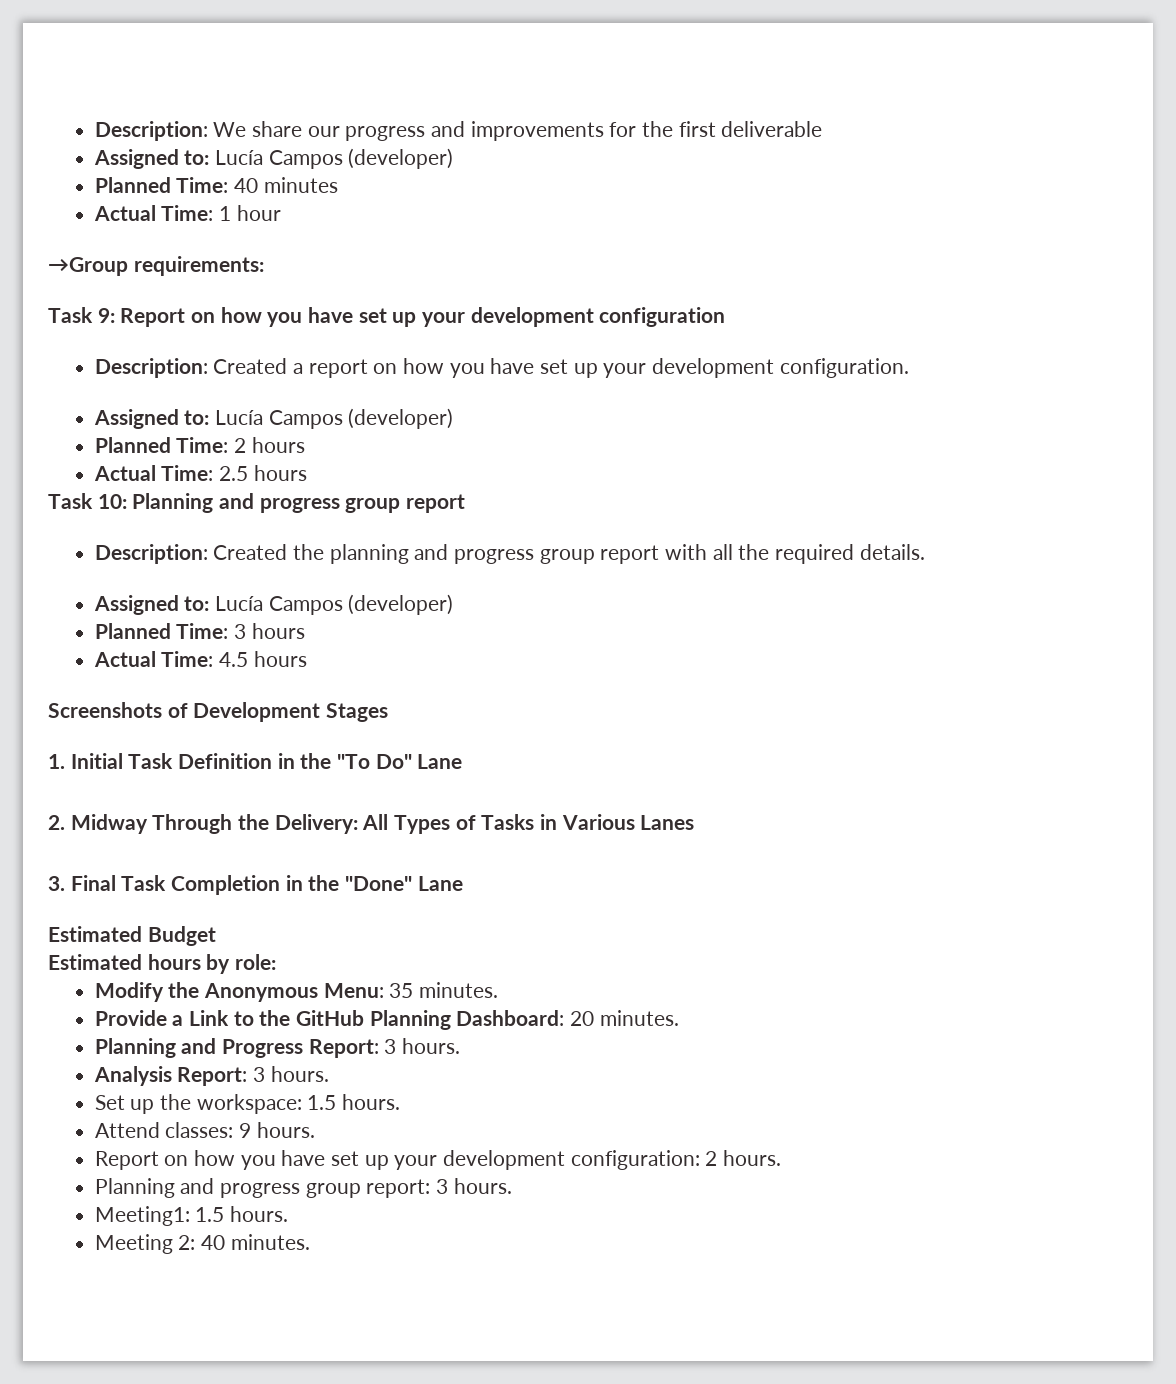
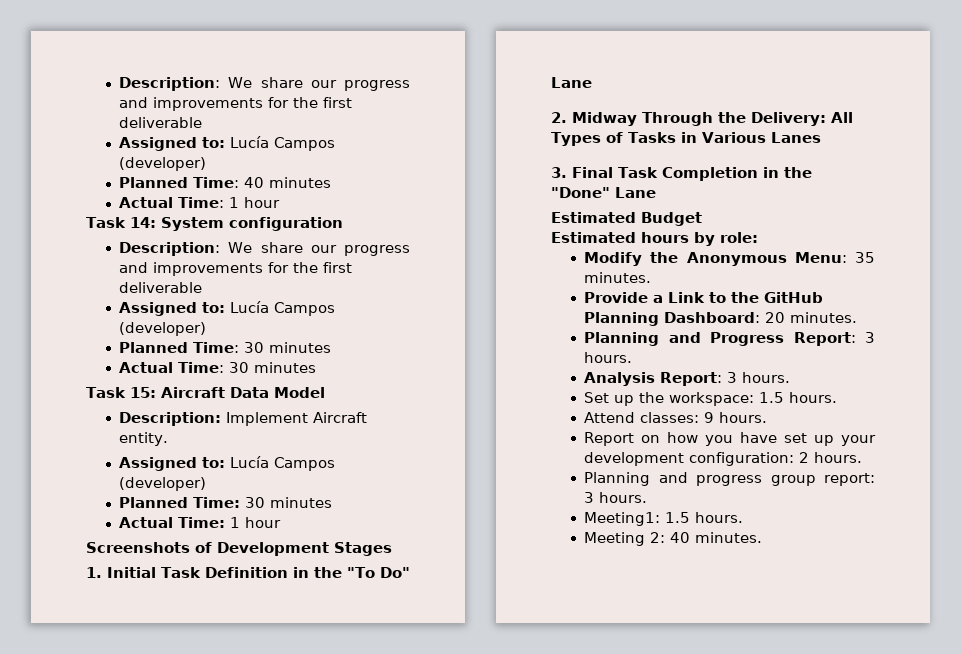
[48,256,264,276] [48,307,726,327] [94,358,909,378] [93,408,454,429] [94,437,305,453] [93,465,307,481] [48,493,466,513] [94,544,925,564] [93,594,454,615] [94,623,305,639] [93,651,307,667] // →Group requirements: // Task 9: Report on how you have set up your development configuration // Description: Created a report on how you have set up your development configuration. // Assigned to: Lucía Campos (developer) // Planned Time: 2 hours // Actual Time: 2.5 hours // Task 10: Planning and progress group report // Description: Created the planning and progress group report with all the required details. // Assigned to: Lucía Campos (developer) // Planned Time: 3 hours // Actual Time: 4.5 hours -> [86,217,343,231] [119,242,410,256] [119,262,353,276] [119,282,203,293] [119,301,336,316] [119,322,207,336] [119,342,332,353] [119,362,317,373] [86,387,325,398] [119,412,368,426] [119,432,169,446] [119,456,336,471] [119,477,207,491] [119,497,333,508] [119,517,282,528] // Task 14: System configuration // Description: We share our progress and improvements for the first deliverable // Assigned to: Lucía Campos (developer) // Planned Time: 30 minutes // Actual Time: 30 minutes // Task 15: Aircraft Data Model // Description: Implement Aircraft entity. // Assigned to: Lucía Campos (developer) // Planned Time: 30 minutes // Actual Time: 1 hour

